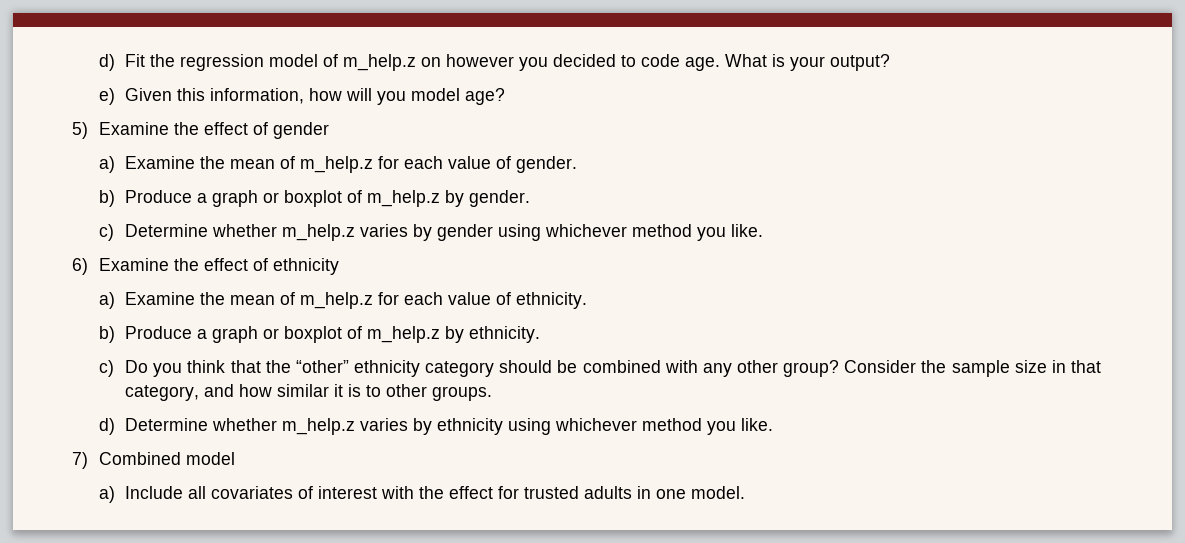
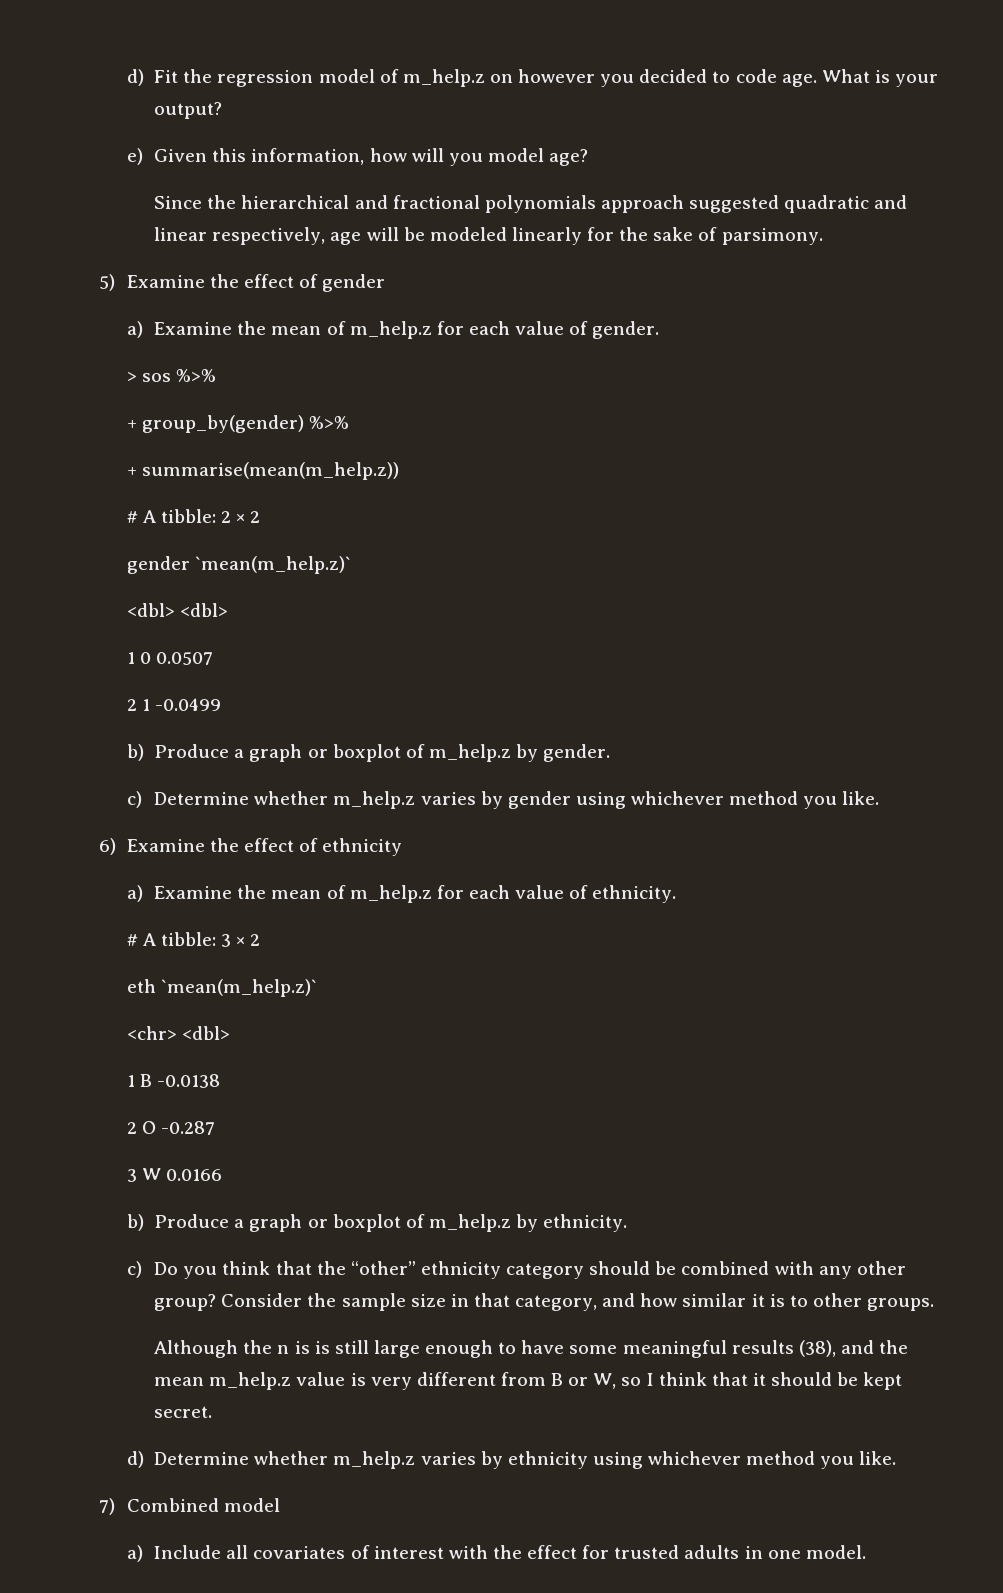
(506, 96) none -> [154,195,908,213] [154,227,823,245] // Since the hierarchical and fractional polynomials approach suggested quadratic and linear respectively, age will be modeled linearly for the sake of parsimony.
(578, 164) none -> [126,369,216,382] [126,415,349,433] [126,462,399,480] [126,509,261,523] [126,556,351,574] [126,603,228,617] [126,652,213,665] [126,698,221,711] // > sos %>% // + group_by(gender) %>% // + summarise(mean(m_help.z)) // # A tibble: 2 × 2 // gender `mean(m_help.z)` // <dbl> <dbl> // 1 0 0.0507 // 2 1 -0.0499
(588, 300) none -> [126,932,261,947] [126,979,317,997] [126,1026,230,1040] [126,1074,220,1088] [126,1121,215,1135] [126,1168,222,1182] // # A tibble: 3 × 2 // eth `mean(m_help.z)` // <chr> <dbl> // 1 B -0.0138 // 2 O -0.287 // 3 W 0.0166
(493, 393) none -> [154,1340,909,1358] [154,1372,903,1390] [154,1406,213,1418] // Although the n is is still large enough to have some meaningful results (38), and the mean m_help.z value is very different from B or W, so I think that it should be kept secret.

